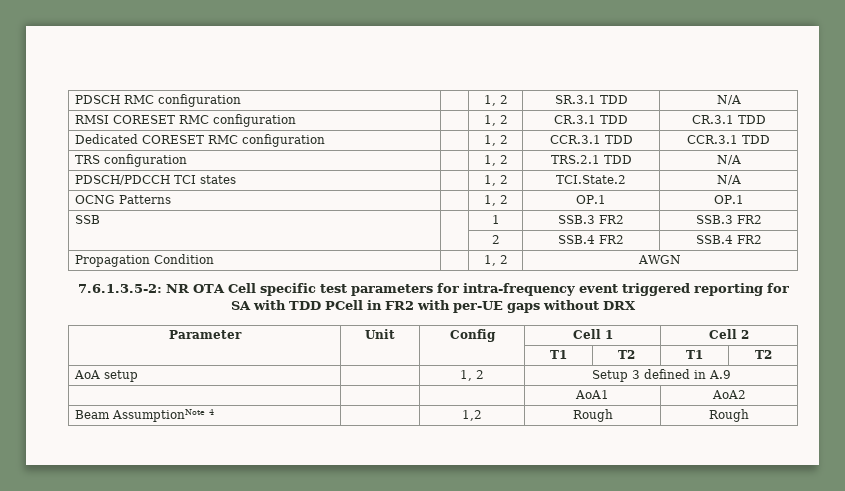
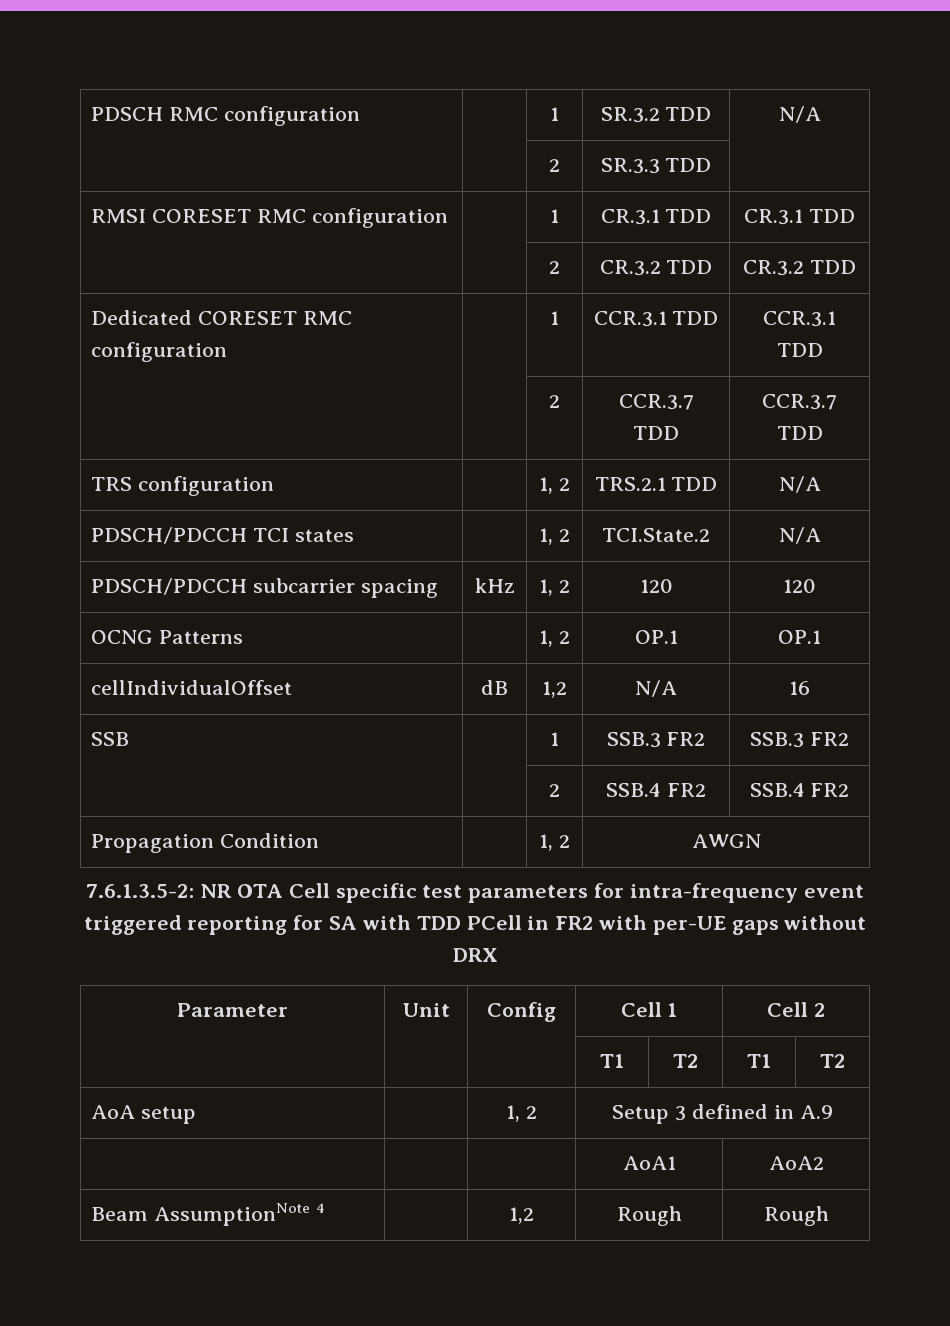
[483,95,508,106] [554,95,628,104] [716,95,741,105] 1, 2 | SR.3.1 TDD | N/A -> [550,107,559,121] [600,107,712,123] [778,106,821,123] [549,159,560,172] [600,158,712,174] 1 | SR.3.2 TDD | N/A // | | 2 | SR.3.3 TDD |
[483,115,508,126] 1, 2 -> [550,209,559,223] 1
(766, 119) none -> [549,261,560,274] [599,260,713,276] [743,260,856,276] // | | 2 | CR.3.2 TDD | CR.3.2 TDD
[483,135,508,146] 1, 2 -> [550,311,559,325] 1
(770, 139) none -> [549,395,560,408] [618,394,694,410] [633,426,679,440] [762,394,837,410] [776,426,823,440] // | | 2 | CCR.3.7 TDD | CCR.3.7 TDD
(741, 180) none -> [91,578,438,598] [474,578,515,593] [539,579,570,596] [639,579,673,593] [783,579,816,593] // PDSCH/PDCCH subcarrier spacing | kHz | 1, 2 | 120 | 120
(744, 199) none -> [91,680,293,695] [481,680,508,695] [542,681,567,698] [635,680,677,697] [789,681,810,695] // cellIndividualOffset | dB | 1,2 | N/A | 16

